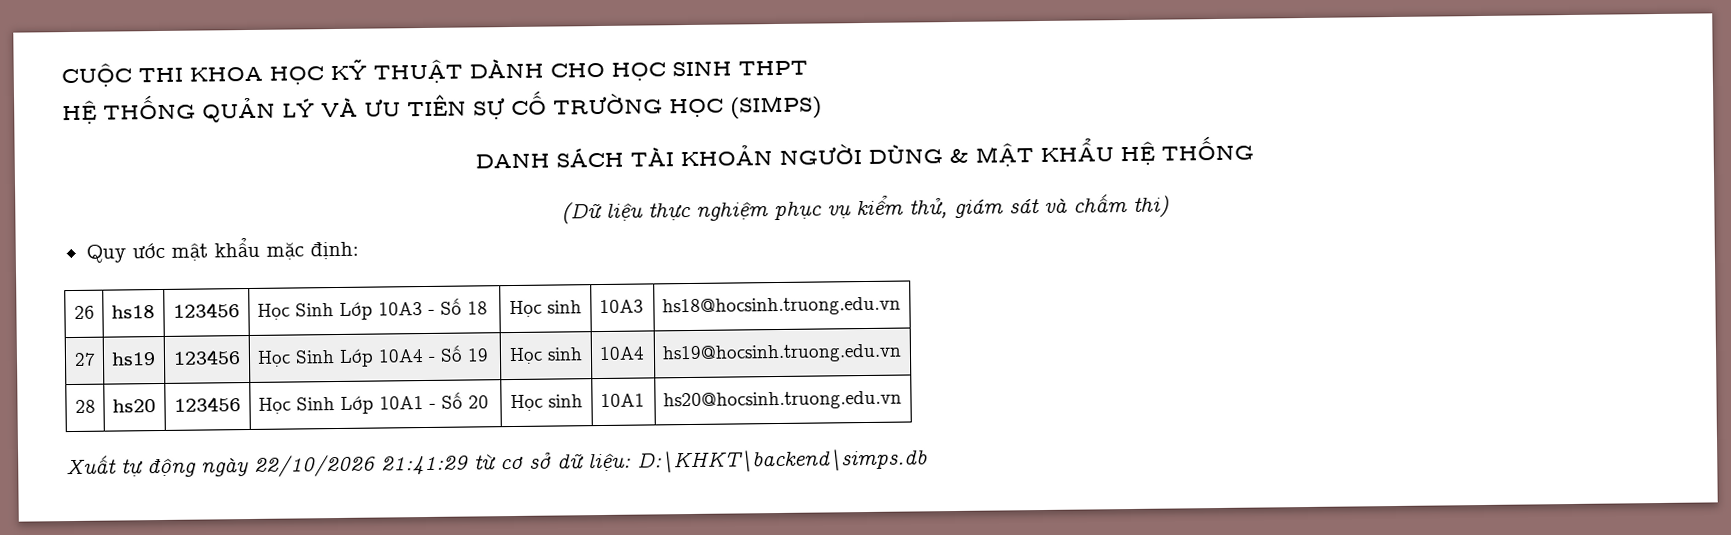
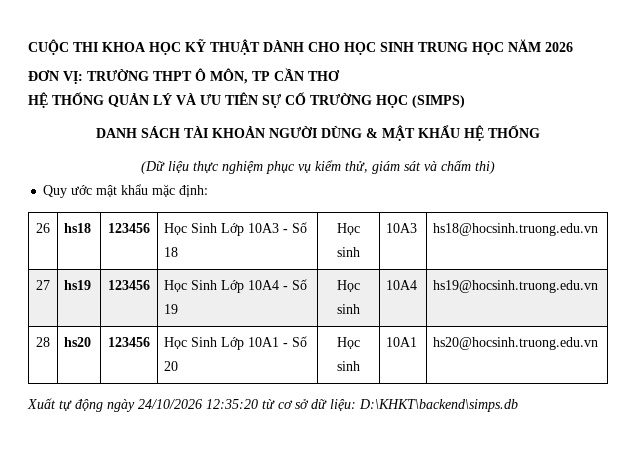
[738,60,808,76] THPT -> [418,39,573,55] [28,68,340,84] TRUNG HỌC NĂM 2026 // ĐƠN VỊ: TRƯỜNG THPT Ô MÔN, TP CẦN THƠ
[254,454,469,477] 22/10/2026 21:41:29 -> [138,399,258,409] 24/10/2026 12:35:20

